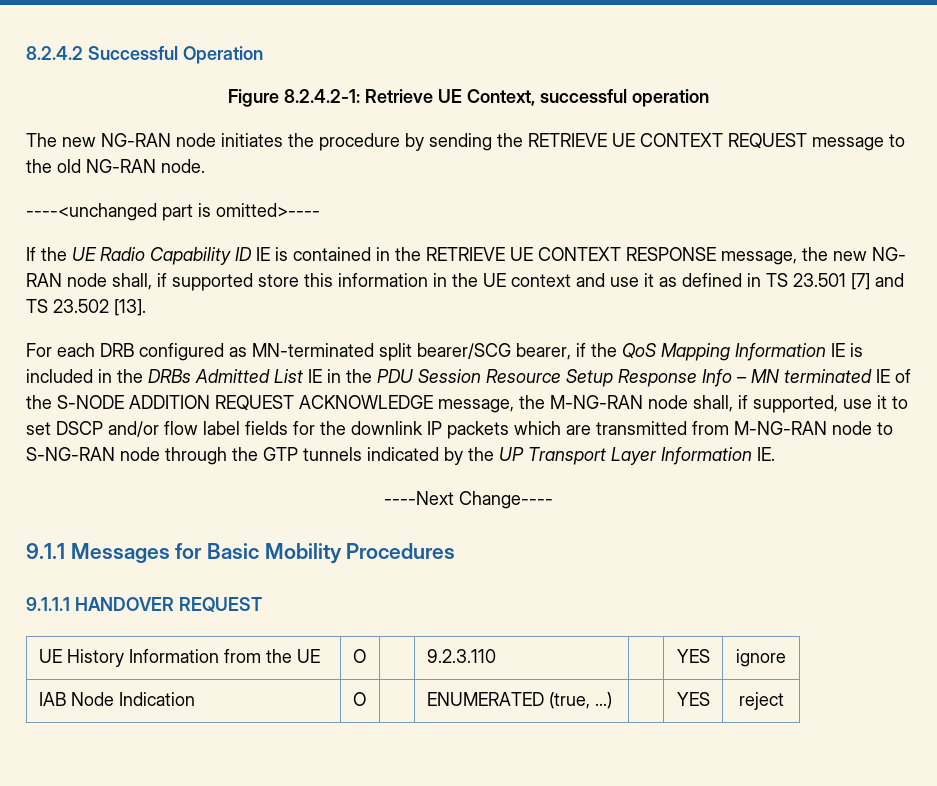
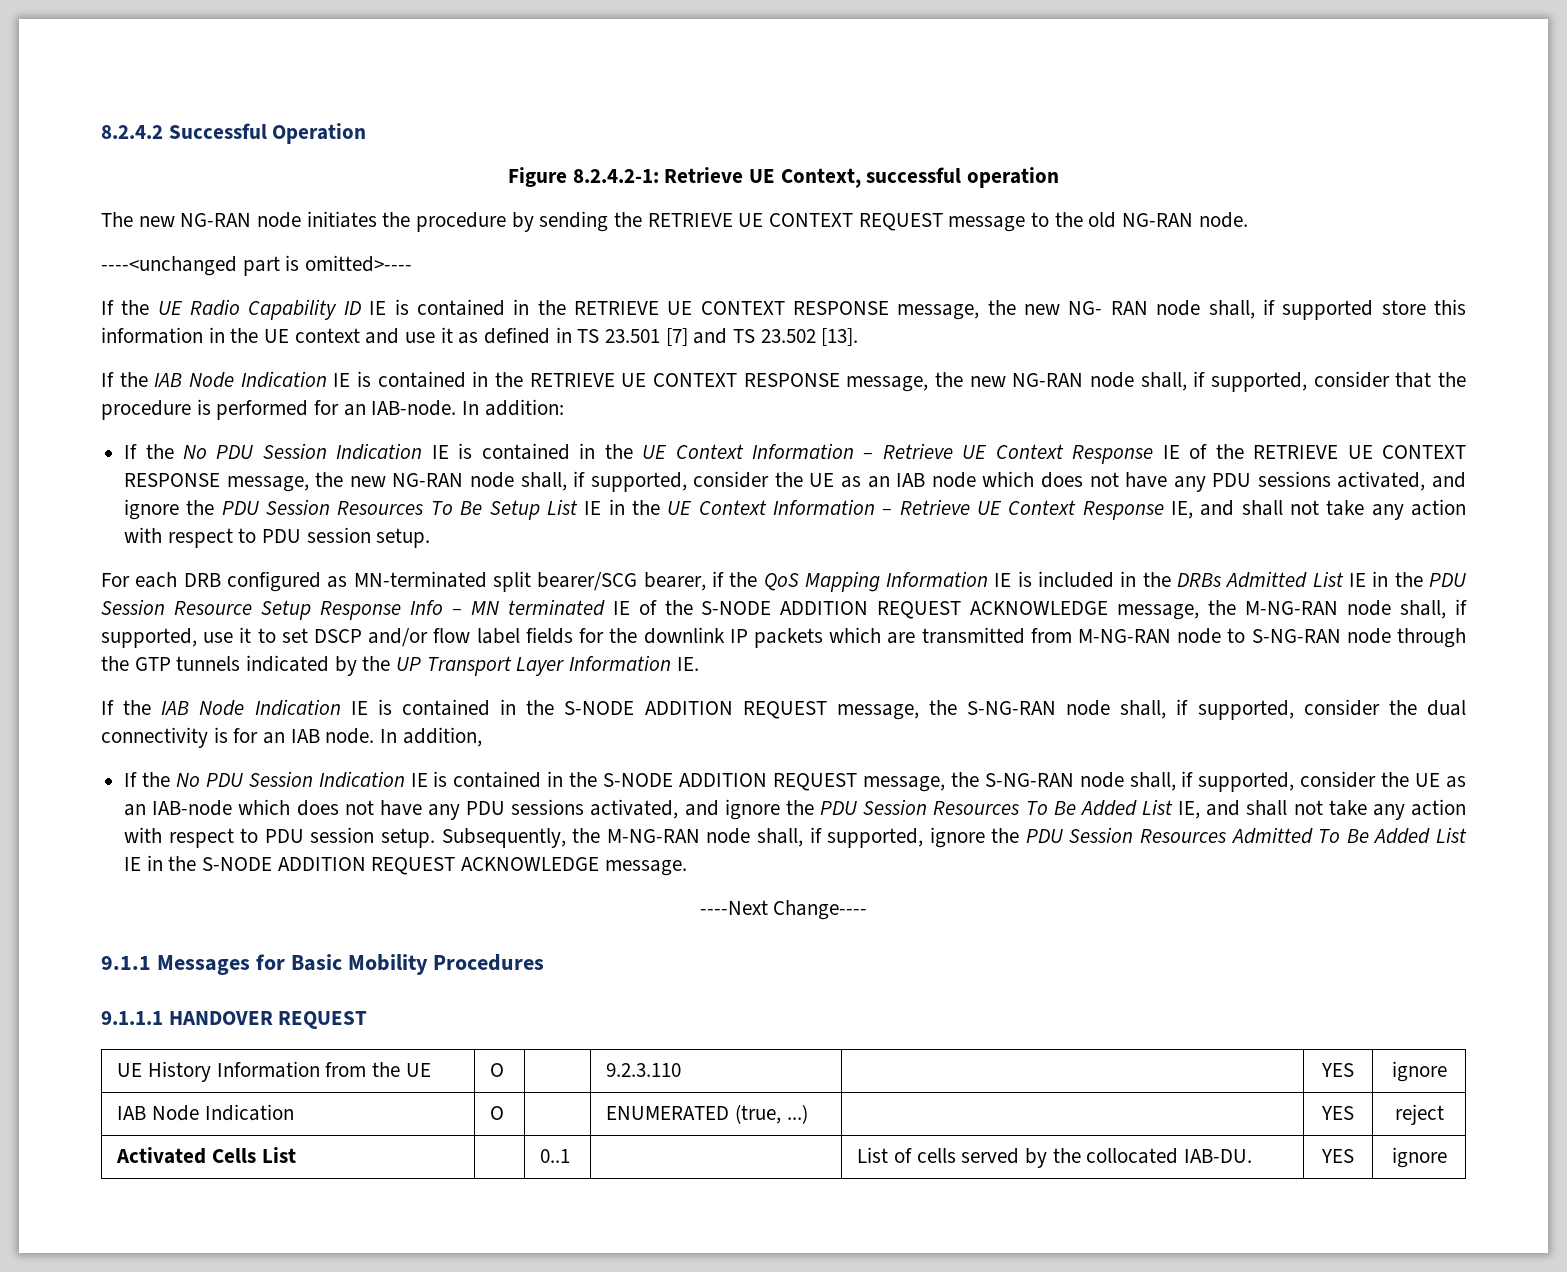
(146, 307) none -> [101,371,1467,392] [101,399,564,420] [124,443,1466,464] [124,471,1466,492] [124,499,1467,520] [124,527,431,548] // If the IAB Node Indication IE is contained in the RETRIEVE UE CONTEXT RESPONSE message, the new NG-RAN node shall, if supported, consider that the procedure is performed for an IAB-node. In addition: // If the No PDU Session Indication IE is contained in the UE Context Information – Retrieve UE Context Response IE of the RETRIEVE UE CONTEXT RESPONSE message, the new NG-RAN node shall, if supported, consider the UE as an IAB node which does not have any PDU sessions activated, and ignore the PDU Session Resources To Be Setup List IE in the UE Context Information – Retrieve UE Context Response IE, and shall not take any action with respect to PDU session setup.
(775, 454) none -> [101,699,1467,720] [101,727,482,748] [124,771,1466,792] [124,799,1467,820] [124,827,1467,848] [124,855,687,876] // If the IAB Node Indication IE is contained in the S-NODE ADDITION REQUEST message, the S-NG-RAN node shall, if supported, consider the dual connectivity is for an IAB node. In addition, // If the No PDU Session Indication IE is contained in the S-NODE ADDITION REQUEST message, the S-NG-RAN node shall, if supported, consider the UE as an IAB-node which does not have any PDU sessions activated, and ignore the PDU Session Resources To Be Added List IE, and shall not take any action with respect to PDU session setup. Subsequently, the M-NG-RAN node shall, if supported, ignore the PDU Session Resources Admitted To Be Added List IE in the S-NODE ADDITION REQUEST ACKNOWLEDGE message.
(784, 701) none -> [116,1147,296,1164] [540,1149,571,1163] [857,1147,1252,1168] [1321,1149,1354,1163] [1391,1147,1447,1168] // Activated Cells List | | 0..1 | | List of cells served by the collocated IAB-DU. | YES | ignore

